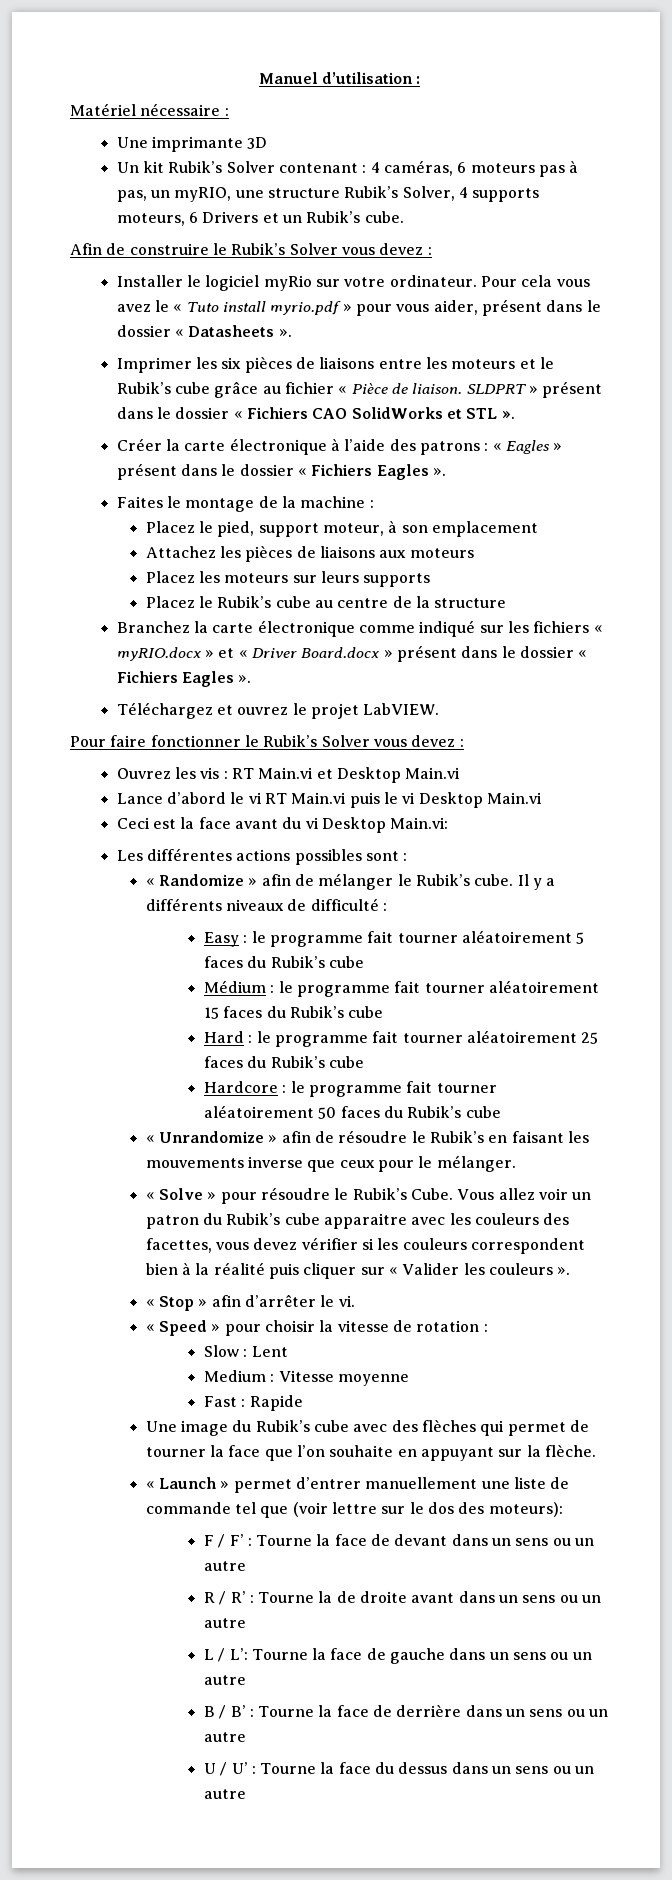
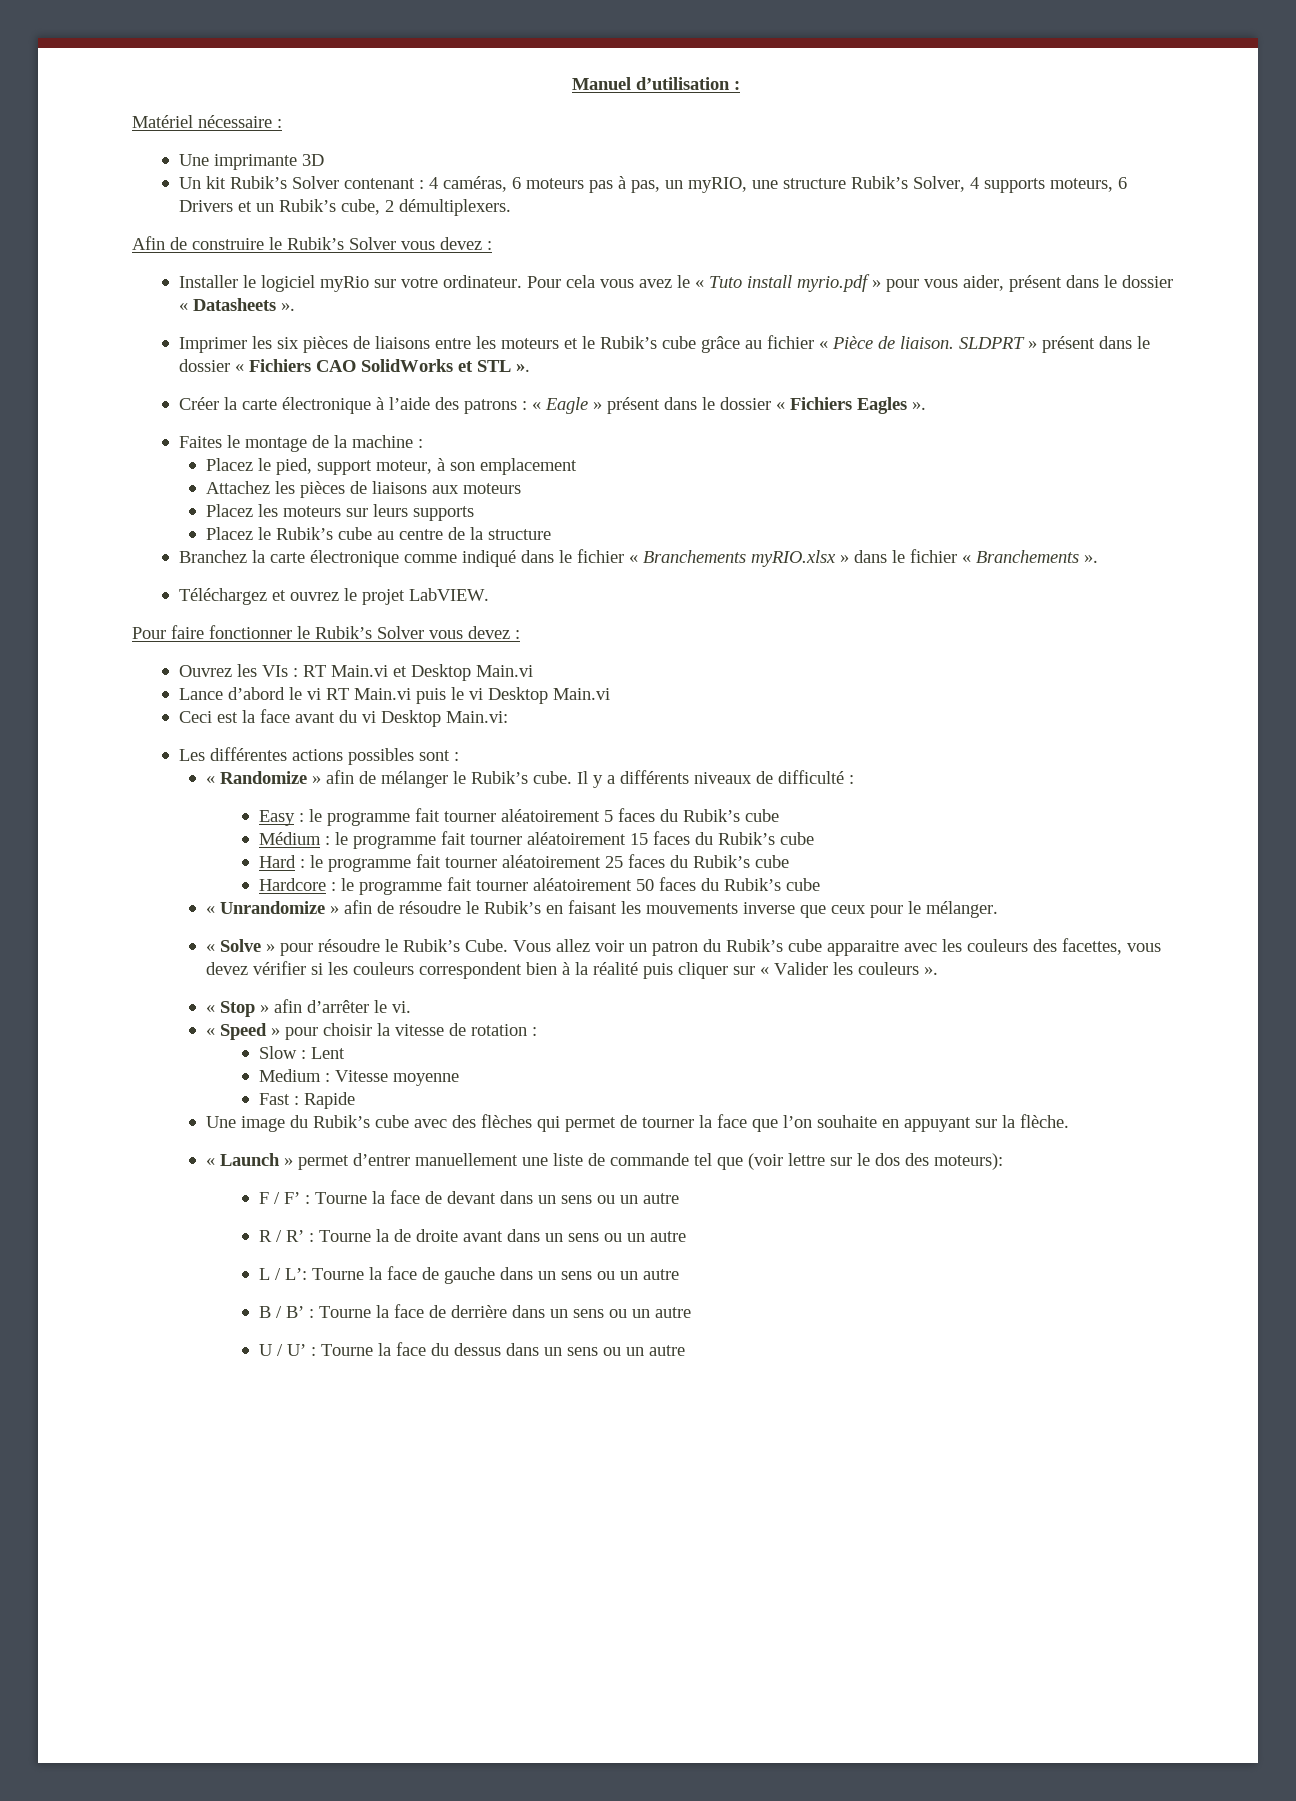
[364,211,404,223] cube. -> [340,199,511,216] cube, 2 démultiplexers.
[505,440,550,454] Eagles -> [544,397,588,414] Eagle
[479,621,603,633] [116,645,588,662] [116,671,234,687] sur les fichiers « myRIO.docx » et « Driver Board.docx » présent dans le dossier « Fichiers Eagles -> [520,549,1079,567] dans le fichier « Branchements myRIO.xlsx » dans le fichier « Branchements
[200,767,220,779] vis -> [261,665,288,677] VIs

